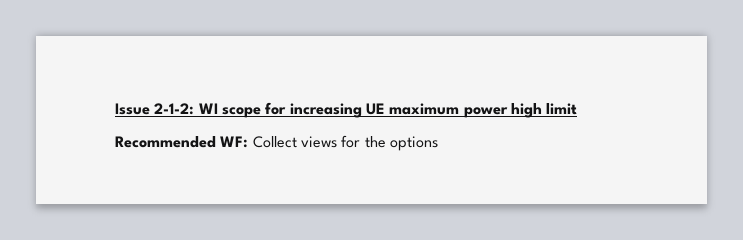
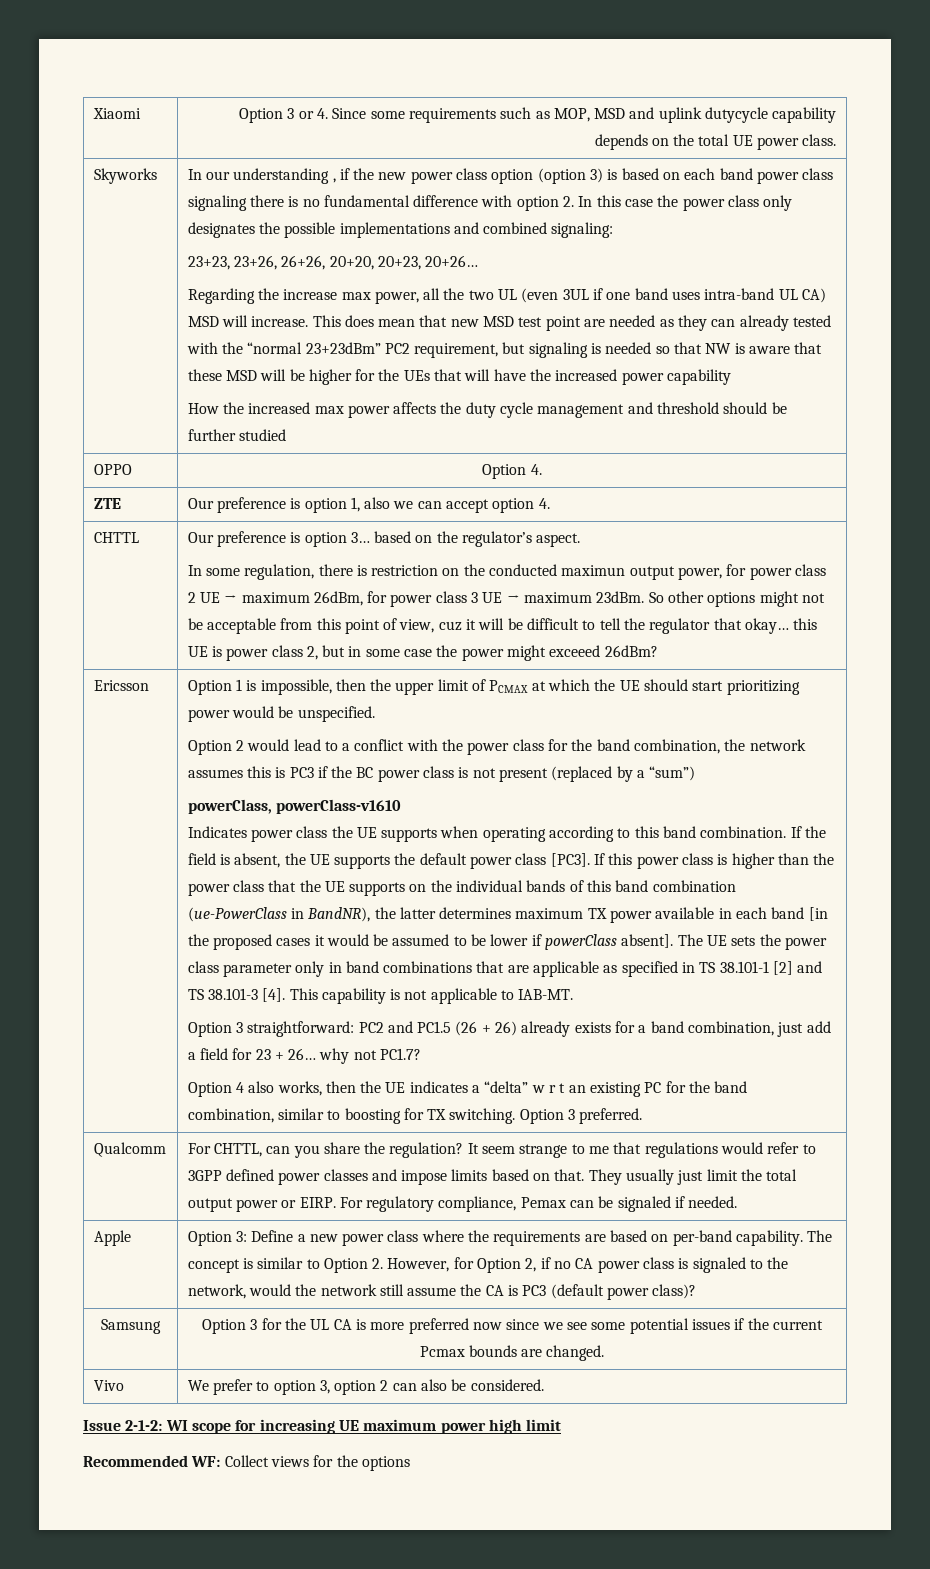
(115, 109) none -> [92,108,141,119] [238,107,837,123] [594,134,837,150] [93,168,157,184] [187,168,834,184] [187,195,793,211] [187,222,614,238] [187,255,479,270] [187,288,826,304] [187,315,831,331] [186,342,823,358] [187,369,732,385] [187,402,787,418] [187,429,286,441] [93,464,132,475] [482,464,542,479] [93,498,121,509] [187,497,550,513] [93,532,139,543] [187,531,581,547] [187,564,827,580] [187,591,825,607] [187,618,818,634] [187,645,658,661] [93,680,149,691] [187,679,800,695] [187,706,375,722] [187,739,806,755] [187,766,696,782] [187,799,401,814] [187,826,827,842] [187,853,835,869] [187,880,736,896] [187,907,828,923] [187,934,827,950] [187,961,823,977] [187,988,574,1004] [187,1021,831,1037] [187,1048,422,1064] [187,1081,748,1097] [187,1108,643,1124] [93,1142,166,1157] [187,1142,816,1158] [187,1169,798,1185] [187,1196,738,1212] [93,1230,131,1246] [187,1230,833,1246] [187,1257,789,1273] [187,1284,697,1300] [101,1319,161,1334] [202,1318,823,1334] [419,1345,605,1361] [93,1380,124,1391] [187,1379,544,1395] Xiaomi | Option 3 or 4. Since some requirements such as MOP, MSD and uplink dutycycle capability depends on the total UE power class. // Skyworks | In our understanding , if the new power class option (option 3) is based on each band power class signaling there is no fundamental difference with option 2. In this case the power class only designates the possible implementations and combined signaling: // 23+23, 23+26, 26+26, 20+20, 20+23, 20+26… // Regarding the increase max power, all the two UL (even 3UL if one band uses intra-band UL CA) MSD will increase. This does mean that new MSD test point are needed as they can already tested with the “normal 23+23dBm” PC2 requirement, but signaling is needed so that NW is aware that these MSD will be higher for the UEs that will have the increased power capability // How the increased max power affects the duty cycle management and threshold should be further studied // OPPO | Option 4. // ZTE | Our preference is option 1, also we can accept option 4. // CHTTL | Our preference is option 3… based on the regulator’s aspect. // In some regulation, there is restriction on the conducted maximun output power, for power class 2 UE → maximum 26dBm, for power class 3 UE → maximum 23dBm. So other options might not be acceptable from this point of view, cuz it will be difficult to tell the regulator that okay… this UE is power class 2, but in some case the power might exceeed 26dBm? // Ericsson | Option 1 is impossible, then the upper limit of PCMAX at which the UE should start prioritizing power would be unspecified. // Option 2 would lead to a conflict with the power class for the band combination, the network assumes this is PC3 if the BC power class is not present (replaced by a “sum”) // powerClass, powerClass-v1610 // Indicates power class the UE supports when operating according to this band combination. If the field is absent, the UE supports the default power class [PC3]. If this power class is higher than the power class that the UE supports on the individual bands of this band combination (ue-PowerClass in BandNR), the latter determines maximum TX power available in each band [in the proposed cases it would be assumed to be lower if powerClass absent]. The UE sets the power class parameter only in band combinations that are applicable as specified in TS 38.101-1 [2] and TS 38.101-3 [4]. This capability is not applicable to IAB-MT. // Option 3 straightforward: PC2 and PC1.5 (26 + 26) already exists for a band combination, just add a field for 23 + 26… why not PC1.7? // Option 4 also works, then the UE indicates a “delta” w r t an existing PC for the band combination, similar to boosting for TX switching. Option 3 preferred. // Qualcomm | For CHTTL, can you share the regulation? It seem strange to me that regulations would refer to 3GPP defined power classes and impose limits based on that. They usually just limit the total output power or EIRP. For regulatory compliance, Pemax can be signaled if needed. // Apple | Option 3: Define a new power class where the requirements are based on per-band capability. The concept is similar to Option 2. However, for Option 2, if no CA power class is signaled to the network, would the network still assume the CA is PC3 (default power class)? // Samsung | Option 3 for the UL CA is more preferred now since we see some potential issues if the current Pcmax bounds are changed. // Vivo | We prefer to option 3, option 2 can also be considered. //

